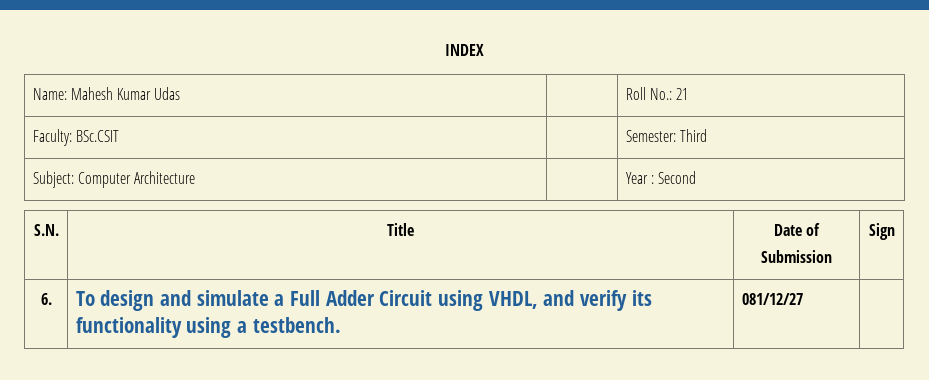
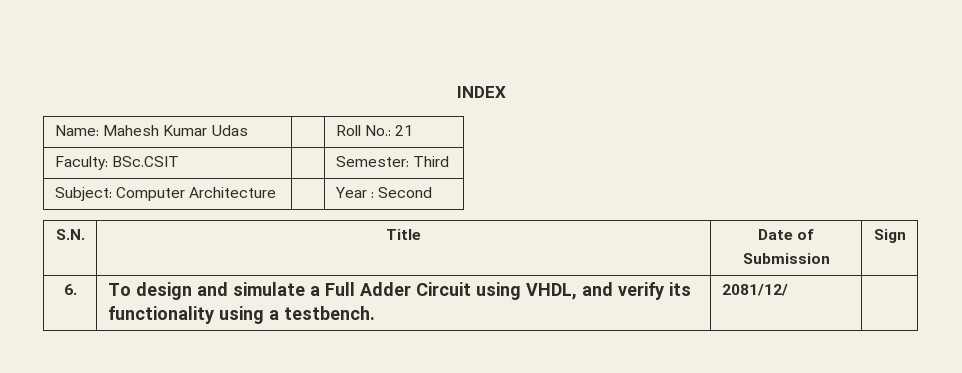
[741,293,803,305] 081/12/27 -> [721,284,788,296] 2081/12/

